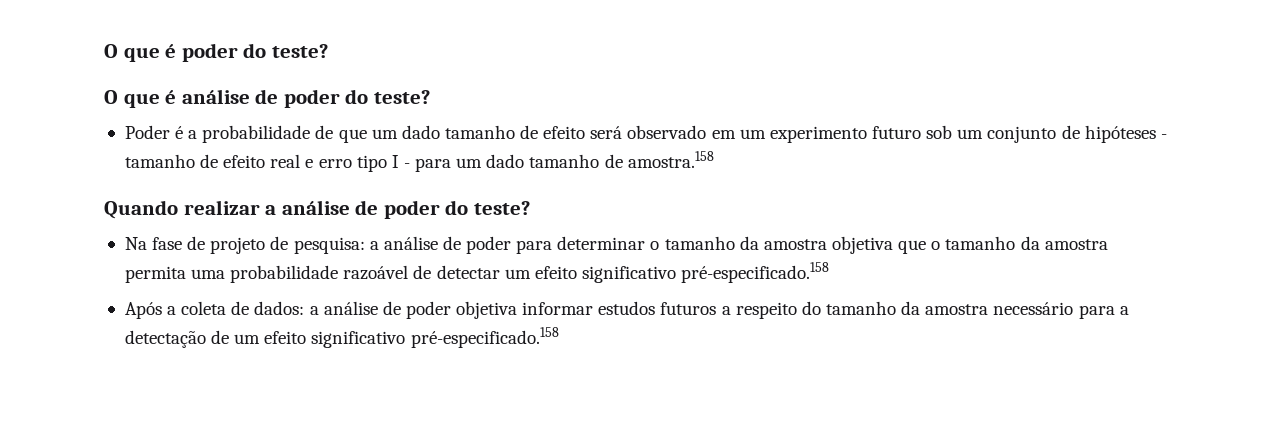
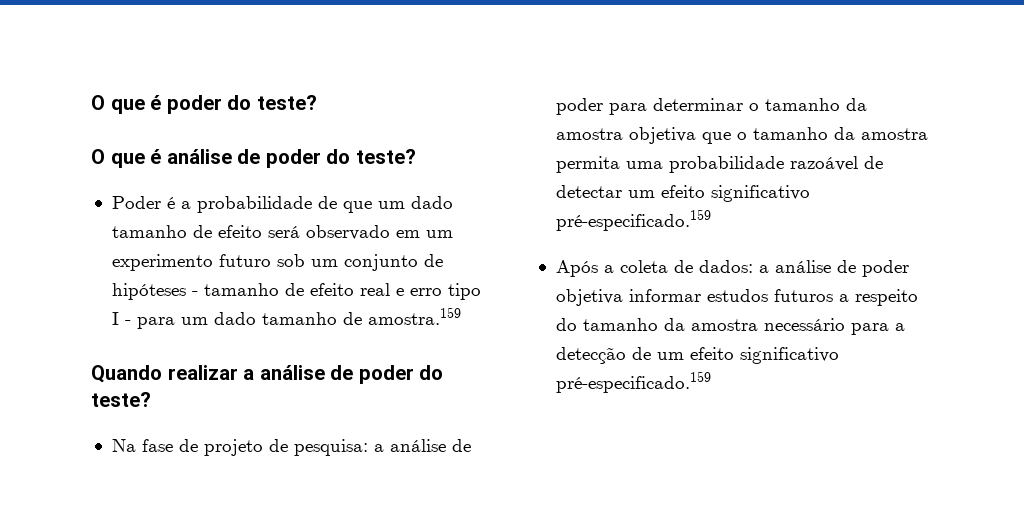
[627,151,714,168] amostra.158 -> [367,307,461,325] amostra.159
[681,262,830,283] pré-especificado.158 -> [555,209,711,231] pré-especificado.159
[124,330,206,348] detectação -> [555,347,626,364] detecção
[410,327,559,348] pré-especificado.158 -> [555,371,711,393] pré-especificado.159

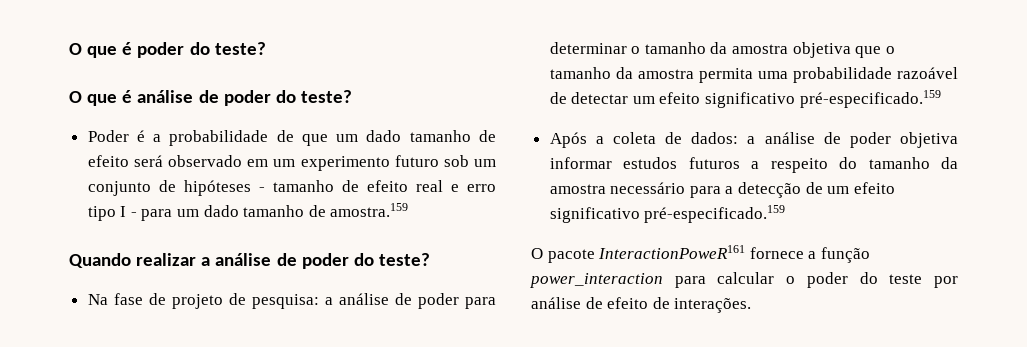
(711, 382) none -> [531,245,870,263] [530,272,958,288] [531,297,752,313] // O pacote InteractionPoweR161 fornece a função power_interaction para calcular o poder do teste por análise de efeito de interações.

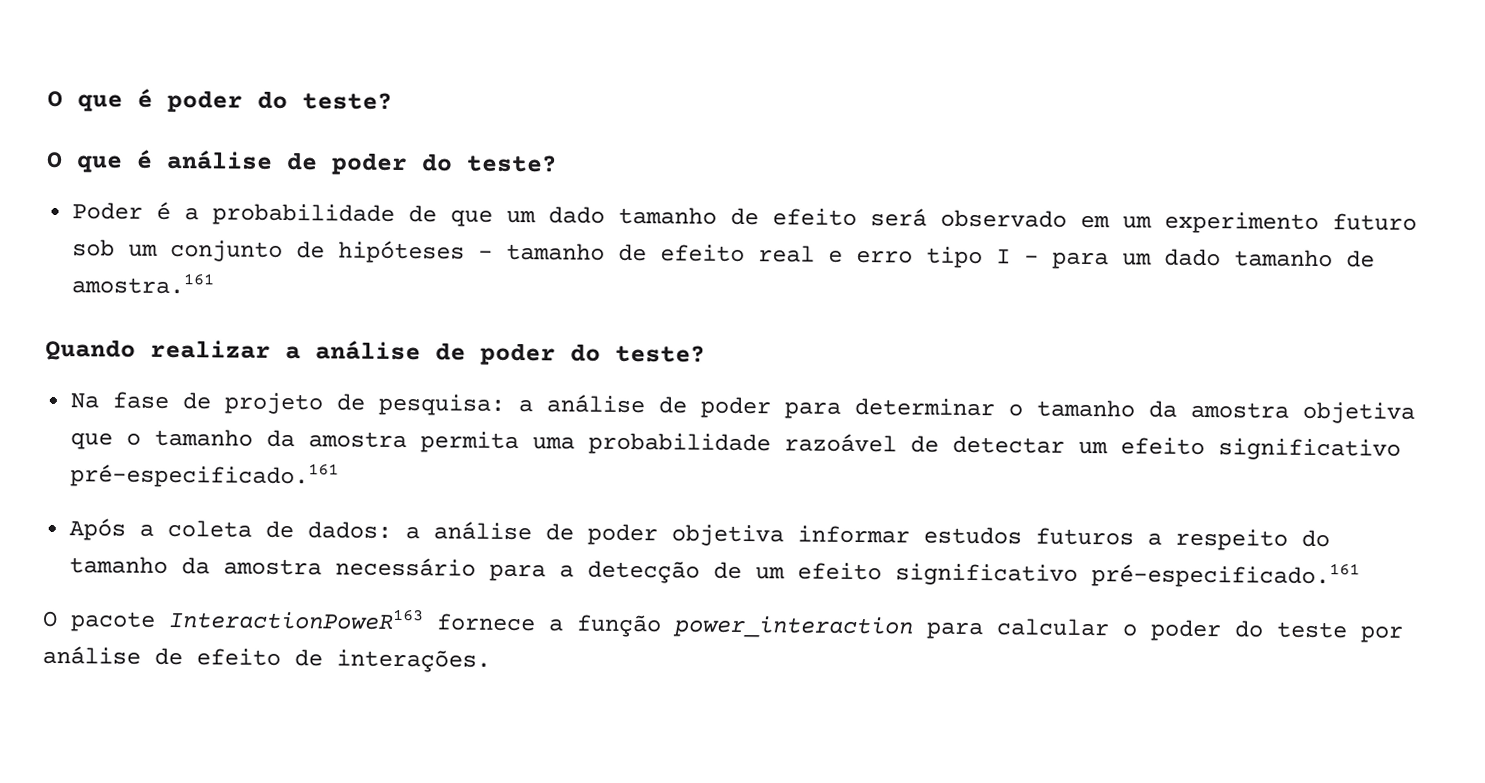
[330,203,409,217] amostra.159 -> [71,272,216,295] amostra.161
[799,90,941,108] pré-especificado.159 -> [70,461,340,489] pré-especificado.161
[644,205,786,223] pré-especificado.159 -> [1091,561,1361,589] pré-especificado.161
[598,245,746,259] InteractionPoweR161 -> [168,607,424,631] InteractionPoweR163

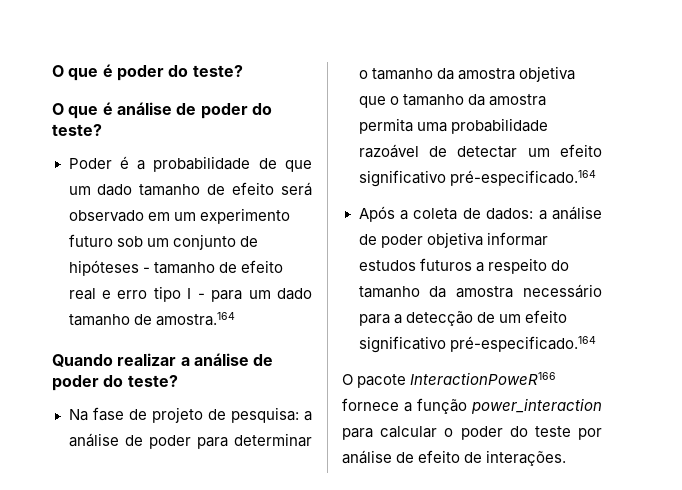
[71,272,216,295] amostra.161 -> [155,312,235,326] amostra.164
[70,461,340,489] pré-especificado.161 -> [449,170,596,186] pré-especificado.164
[1091,561,1361,589] pré-especificado.161 -> [449,336,596,352] pré-especificado.164
[168,607,424,631] InteractionPoweR163 -> [410,372,557,385] InteractionPoweR166

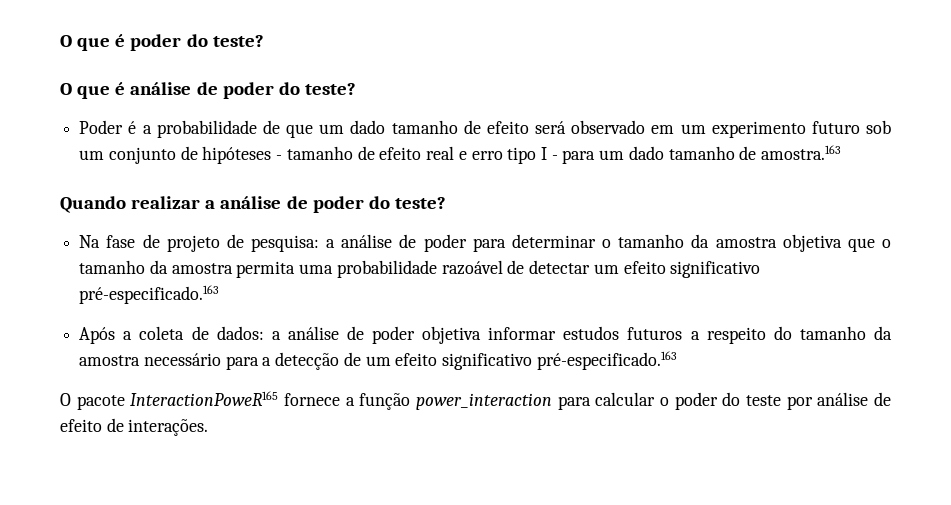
[155,312,235,326] amostra.164 -> [761,145,842,160] amostra.163
[449,170,596,186] pré-especificado.164 -> [79,285,220,304] pré-especificado.163
[449,336,596,352] pré-especificado.164 -> [536,351,677,370] pré-especificado.163
[410,372,557,385] InteractionPoweR166 -> [130,391,279,406] InteractionPoweR165

